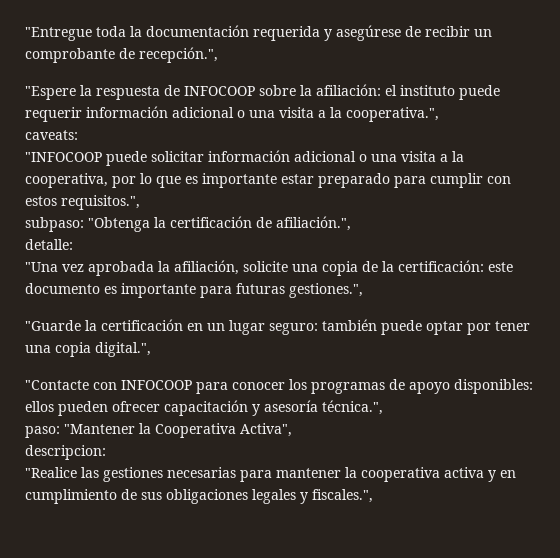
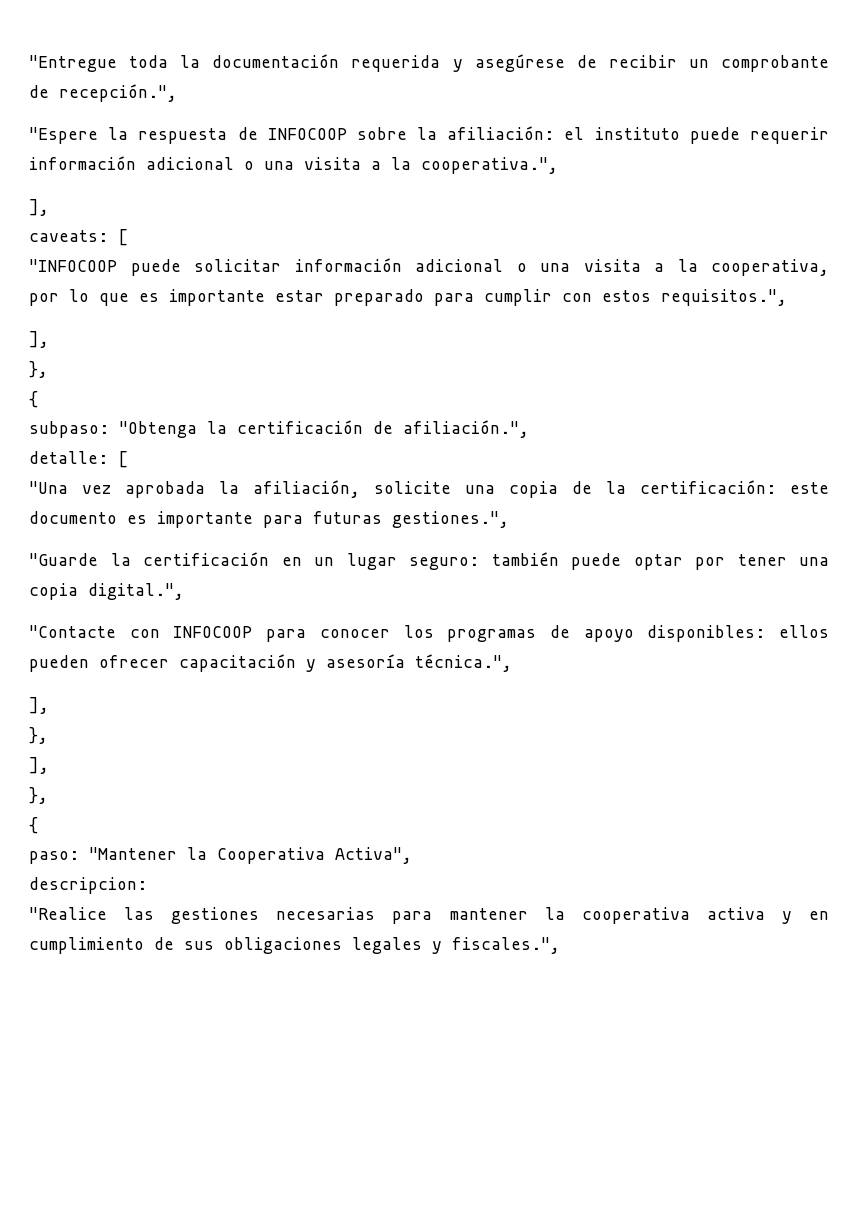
(439, 114) none -> [29,199,49,216] // ],
(78, 135) none -> [118,229,128,246] [
(140, 202) none -> [29,331,49,348] [29,361,48,378] [29,391,38,408] // ], // }, // {
(73, 244) none -> [118,451,128,468] [
(383, 407) none -> [29,697,49,714] [29,727,48,744] [29,757,49,774] [29,787,48,804] [29,817,38,834] // ], // }, // ], // }, // {

